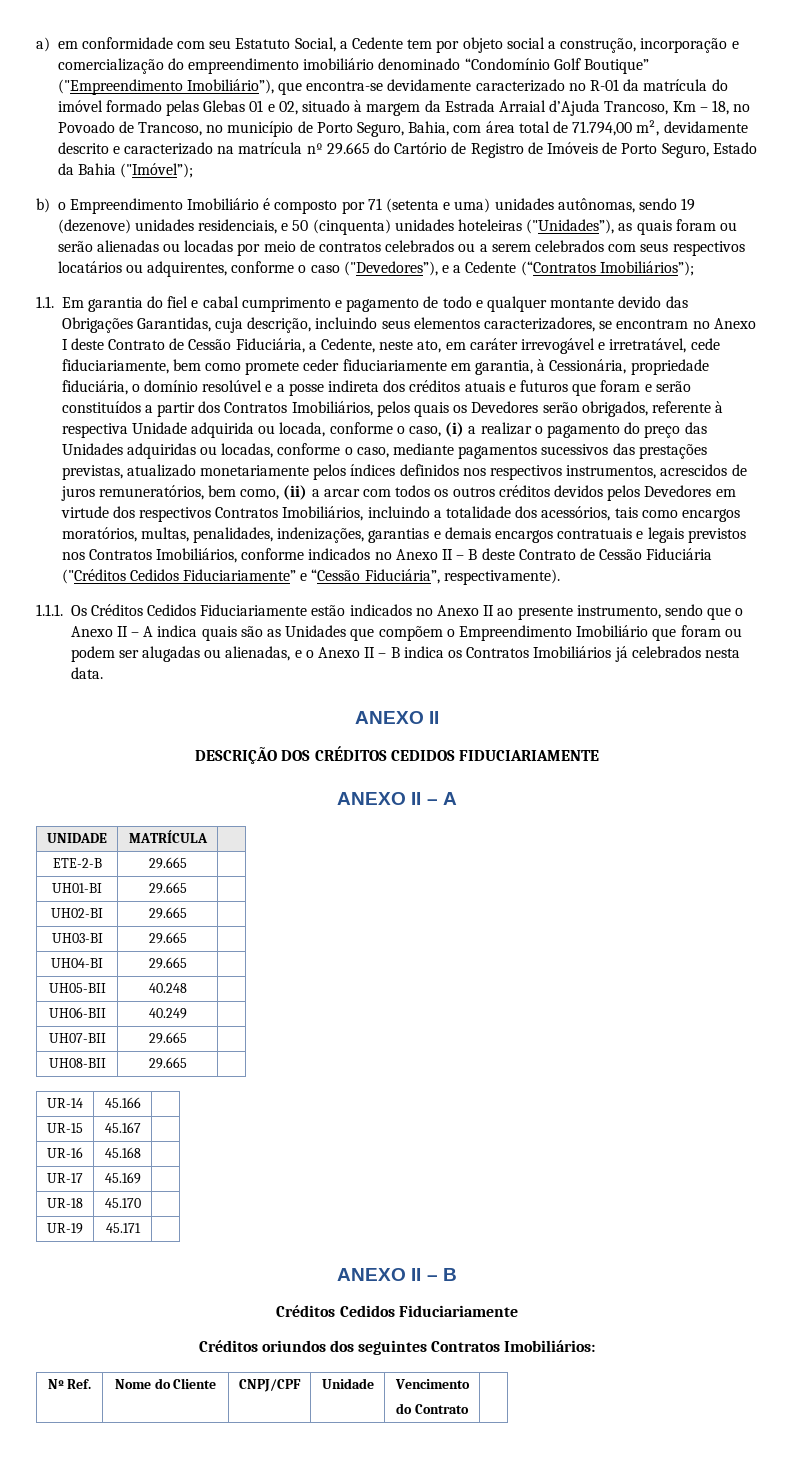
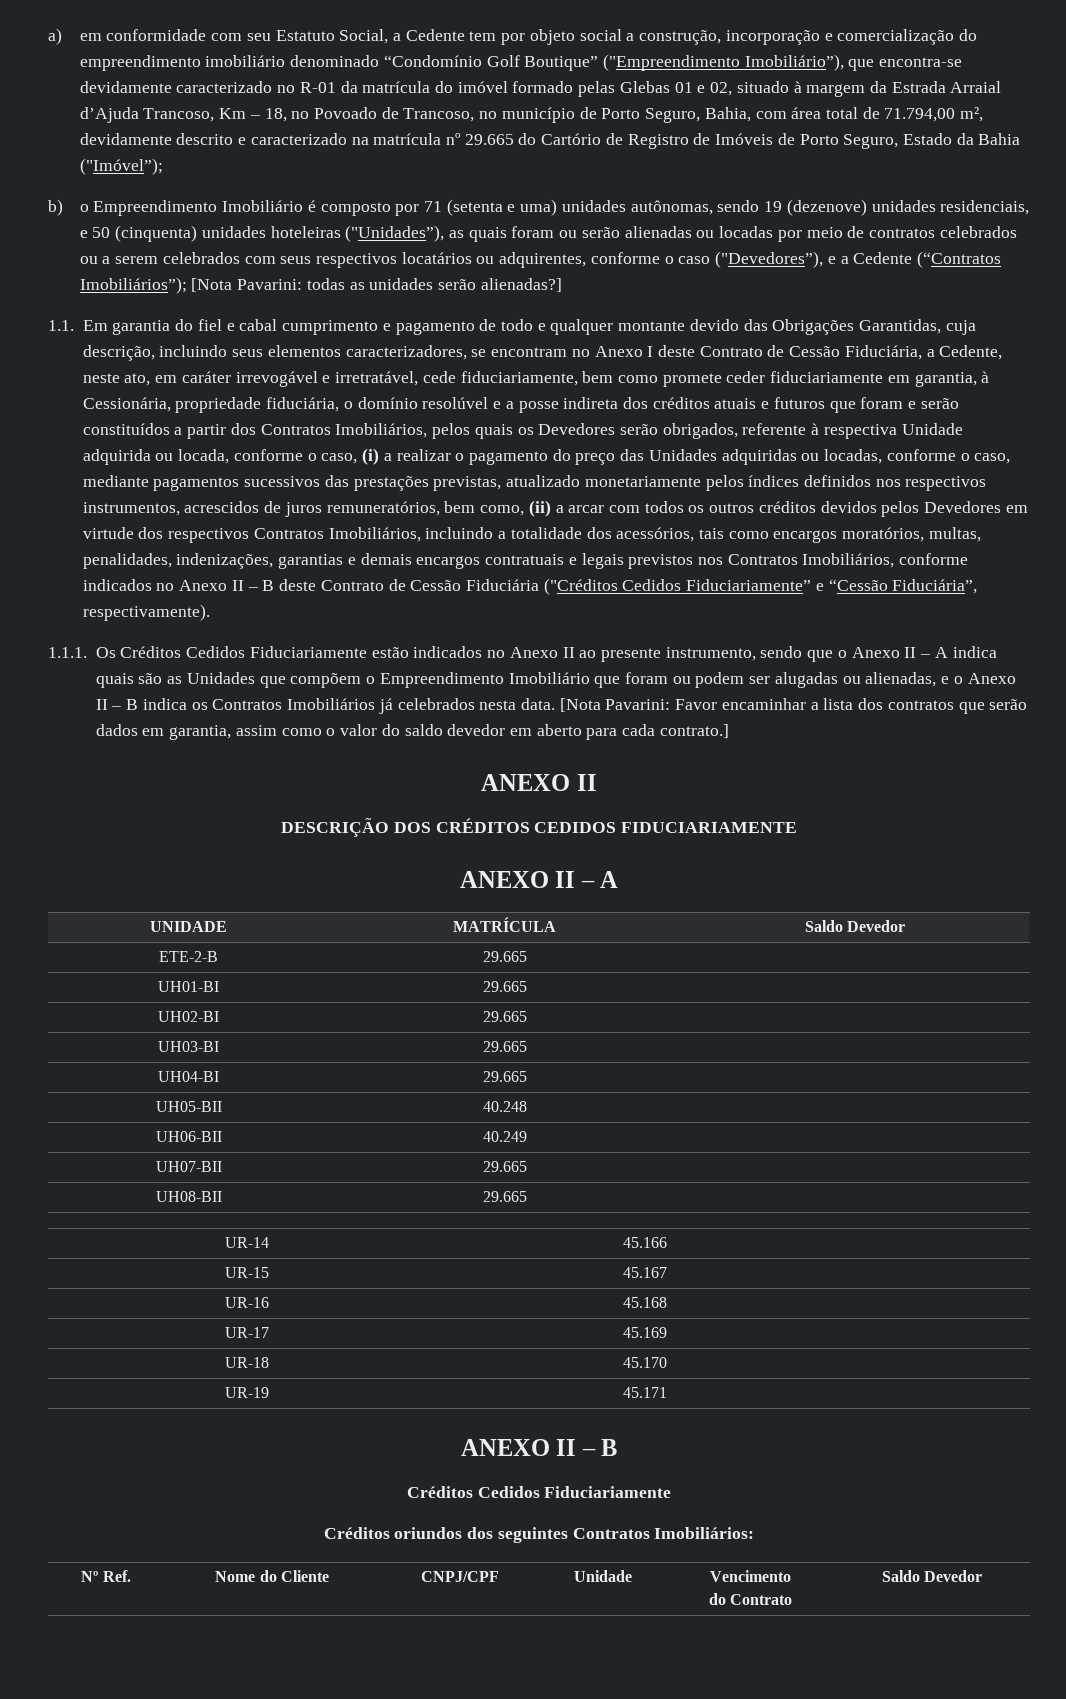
(694, 268) none -> [191,278,562,292] [Nota Pavarini: todas as unidades serão alienadas?]
(103, 673) none -> [559,698,1028,714] [95,724,729,740] [Nota Pavarini: Favor encaminhar a lista dos contratos que serão dados em garantia, assim como o valor do saldo devedor em aberto para cada contrato.]
(208, 836) none -> [804,920,906,932] Saldo Devedor
(469, 1409) none -> [881,1570,983,1582] Saldo Devedor

